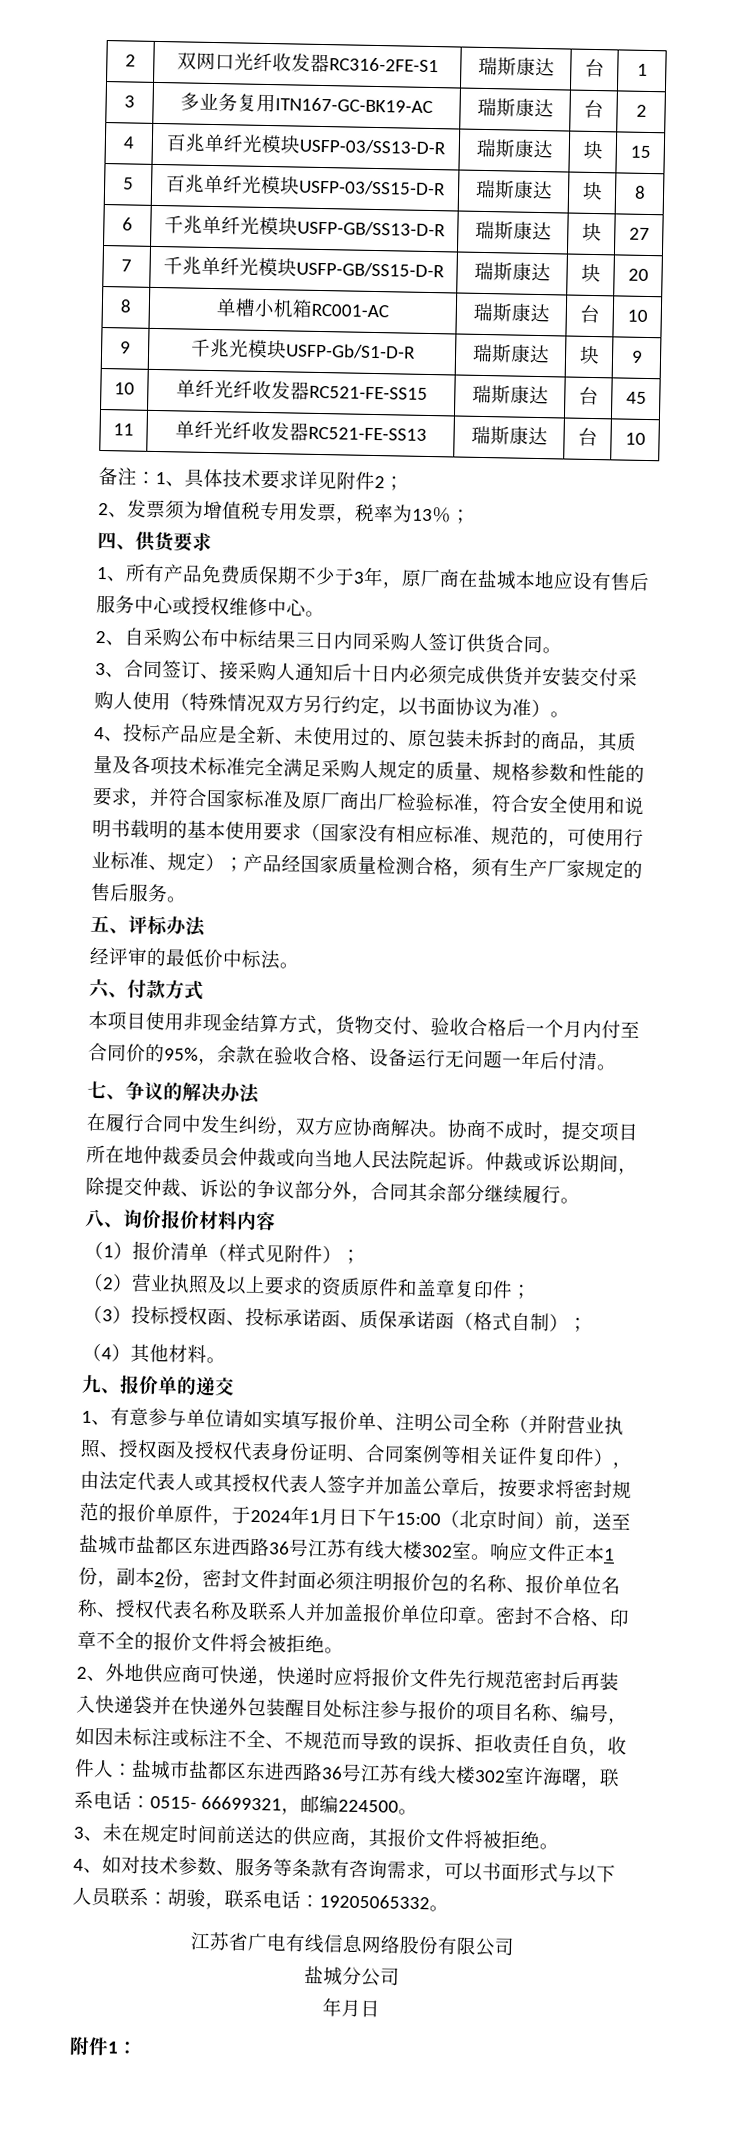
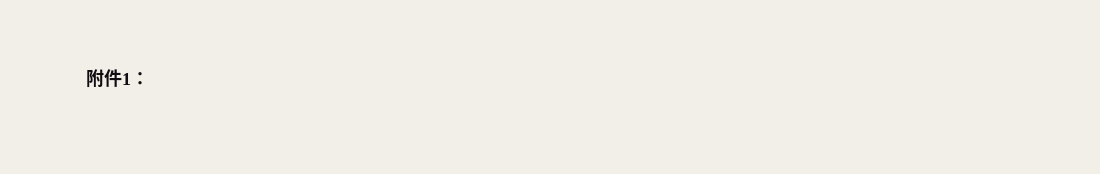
[125,54,136,67] [176,52,439,73] [477,56,555,77] [584,58,605,78] [636,63,648,76] [124,95,135,108] [180,92,433,114] [476,97,554,118] [583,99,604,119] [635,104,647,117] [123,136,135,149] [166,133,446,156] [475,138,554,159] [582,140,604,160] [629,145,651,159] [123,177,134,190] [165,174,446,197] [474,179,553,200] [581,181,603,201] [633,185,646,199] [122,217,133,231] [164,215,446,238] [474,220,552,241] [581,222,602,242] [628,227,650,241] [121,259,132,272] [163,256,445,279] [473,261,551,282] [580,263,601,283] [627,268,649,282] [120,299,132,313] [216,298,389,318] [472,302,551,323] [579,304,601,324] [626,309,648,323] [120,341,131,354] [189,338,416,360] [471,343,550,364] [578,345,600,365] [630,350,643,363] [114,382,135,395] [175,379,428,400] [471,384,549,405] [578,386,599,406] [625,391,647,404] [113,423,134,436] [174,420,427,441] [470,425,548,446] [577,427,598,447] [624,432,646,445] [98,466,404,491] [98,499,471,524] [97,530,212,553] [96,563,650,592] [96,594,325,618] [95,627,562,654] [95,659,638,687] [94,690,570,718] [93,723,637,753] [93,754,645,784] [92,786,644,816] [92,818,644,848] [91,850,643,879] [90,882,187,903] [90,914,206,937] [89,946,299,970] [89,978,204,1000] [88,1010,640,1039] [88,1042,617,1071] [87,1080,260,1105] [86,1112,639,1142] [86,1144,638,1175] [85,1176,580,1204] [85,1208,276,1231] [84,1240,361,1264] [83,1272,532,1300] [83,1304,588,1333] [82,1342,226,1364] [81,1374,235,1397] [81,1407,624,1436] [80,1438,632,1469] [80,1470,632,1499] [79,1502,631,1533] [79,1534,615,1563] [78,1566,621,1595] [77,1598,630,1627] [77,1630,344,1654] [76,1663,619,1691] [76,1694,628,1725] [75,1726,627,1757] [74,1758,620,1789] [74,1790,418,1816] [73,1823,559,1850] [73,1855,616,1884] [72,1886,449,1912] [189,1931,515,1957] [303,1965,400,1987] [321,1997,380,2018] 2 | 双网口光纤收发器RC316-2FE-S1 | 瑞斯康达 | 台 | 1 // 3 | 多业务复用ITN167-GC-BK19-AC | 瑞斯康达 | 台 | 2 // 4 | 百兆单纤光模块USFP-03/SS13-D-R | 瑞斯康达 | 块 | 15 // 5 | 百兆单纤光模块USFP-03/SS15-D-R | 瑞斯康达 | 块 | 8 // 6 | 千兆单纤光模块USFP-GB/SS13-D-R | 瑞斯康达 | 块 | 27 // 7 | 千兆单纤光模块USFP-GB/SS15-D-R | 瑞斯康达 | 块 | 20 // 8 | 单槽小机箱RC001-AC | 瑞斯康达 | 台 | 10 // 9 | 千兆光模块USFP-Gb/S1-D-R | 瑞斯康达 | 块 | 9 // 10 | 单纤光纤收发器RC521-FE-SS15 | 瑞斯康达 | 台 | 45 // 11 | 单纤光纤收发器RC521-FE-SS13 | 瑞斯康达 | 台 | 10 // 备注：1、具体技术要求详见附件2； // 2、发票须为增值税专用发票，税率为13％； // 四、供货要求 // 1、所有产品免费质保期不少于3年，原厂商在盐城本地应设有售后服务中心或授权维修中心。 // 2、自采购公布中标结果三日内同采购人签订供货合同。 // 3、合同签订、接采购人通知后十日内必须完成供货并安装交付采购人使用（特殊情况双方另行约定，以书面协议为准）。 // 4、投标产品应是全新、未使用过的、原包装未拆封的商品，其质量及各项技术标准完全满足采购人规定的质量、规格参数和性能的要求，并符合国家标准及原厂商出厂检验标准，符合安全使用和说明书载明的基本使用要求（国家没有相应标准、规范的，可使用行业标准、规定）；产品经国家质量检测合格，须有生产厂家规定的售后服务。 // 五、评标办法 // 经评审的最低价中标法。 // 六、付款方式 // 本项目使用非现金结算方式，货物交付、验收合格后一个月内付至合同价的95%，余款在验收合格、设备运行无问题一年后付清。 // 七、争议的解决办法 // 在履行合同中发生纠纷，双方应协商解决。协商不成时，提交项目所在地仲裁委员会仲裁或向当地人民法院起诉。仲裁或诉讼期间，除提交仲裁、诉讼的争议部分外，合同其余部分继续履行。 // 八、询价报价材料内容 // （1）报价清单（样式见附件）； // （2）营业执照及以上要求的资质原件和盖章复印件； // （3）投标授权函、投标承诺函、质保承诺函（格式自制）； // （4）其他材料。 // 九、报价单的递交 // 1、有意参与单位请如实填写报价单、注明公司全称（并附营业执照、授权函及授权代表身份证明、合同案例等相关证件复印件），由法定代表人或其授权代表人签字并加盖公章后，按要求将密封规范的报价单原件，于2024年1月日下午15:00（北京时间）前，送至盐城市盐都区东进西路36号江苏有线大楼302室。响应文件正本1份，副本2份，密封文件封面必须注明报价包的名称、报价单位名称、授权代表名称及联系人并加盖报价单位印章。密封不合格、印章不全的报价文件将会被拒绝。 // 2、外地供应商可快递，快递时应将报价文件先行规范密封后再装入快递袋并在快递外包装醒目处标注参与报价的项目名称、编号，如因未标注或标注不全、不规范而导致的误拆、拒收责任自负，收件人：盐城市盐都区东进西路36号江苏有线大楼302室许海曙，联系电话：0515- 66699321，邮编224500。 // 3、未在规定时间前送达的供应商，其报价文件将被拒绝。 // 4、如对技术参数、服务等条款有咨询需求，可以书面形式与以下人员联系：胡骏，联系电话：19205065332。 // 江苏省广电有线信息网络股份有限公司 // 盐城分公司 // 年月日 // -> (86, 78) none

